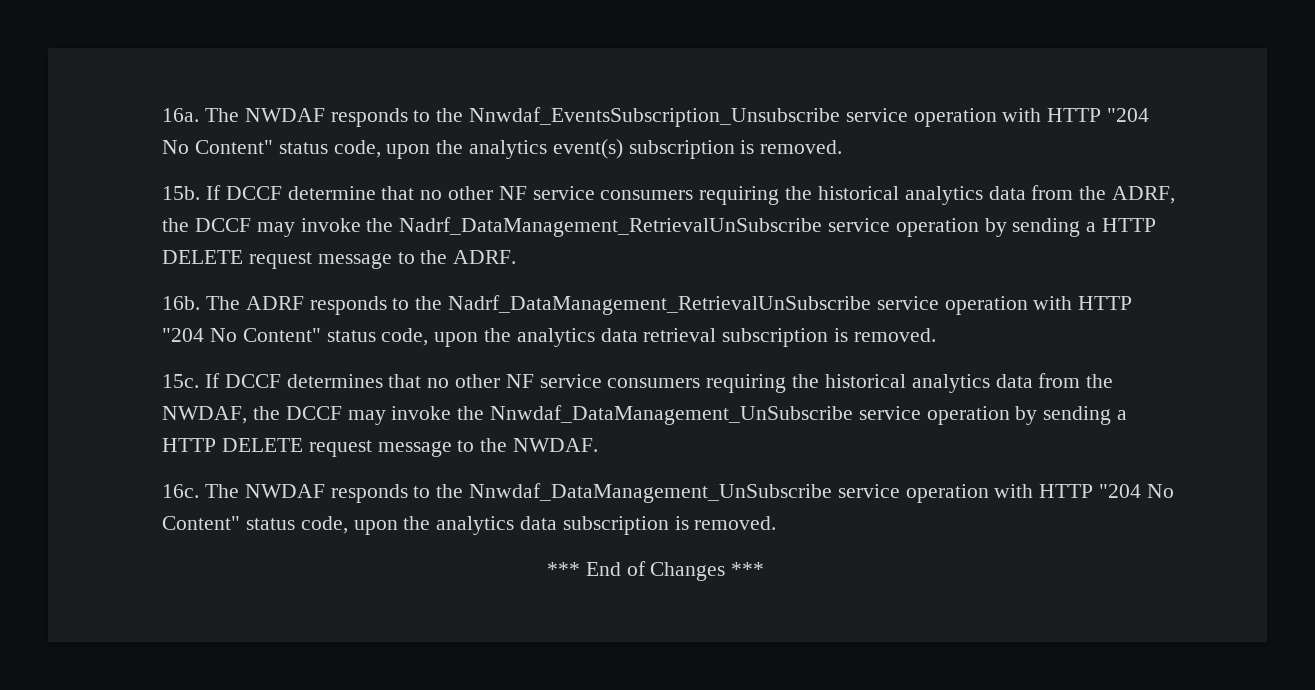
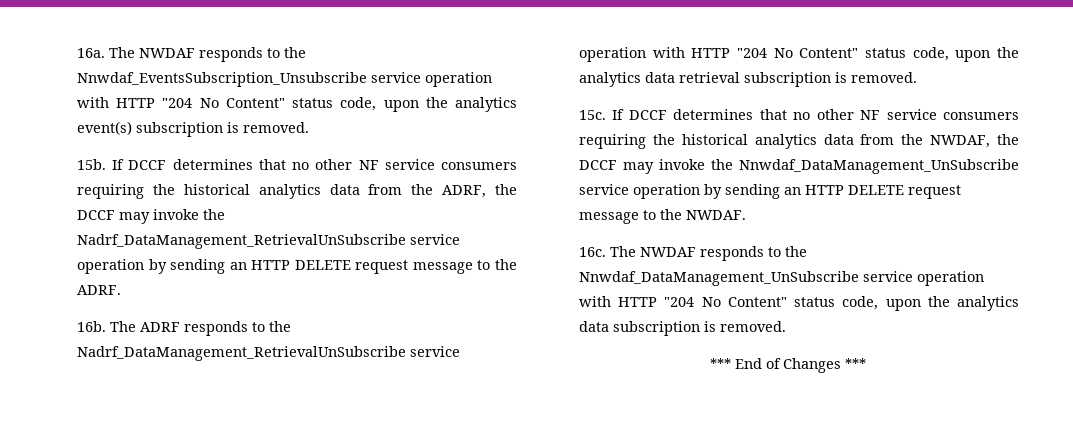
[287,186,376,200] determine -> [172,159,253,170] determines
[1086,222,1097,232] a -> [229,262,247,270] an
[1117,410,1128,420] a -> [784,187,802,195] an

